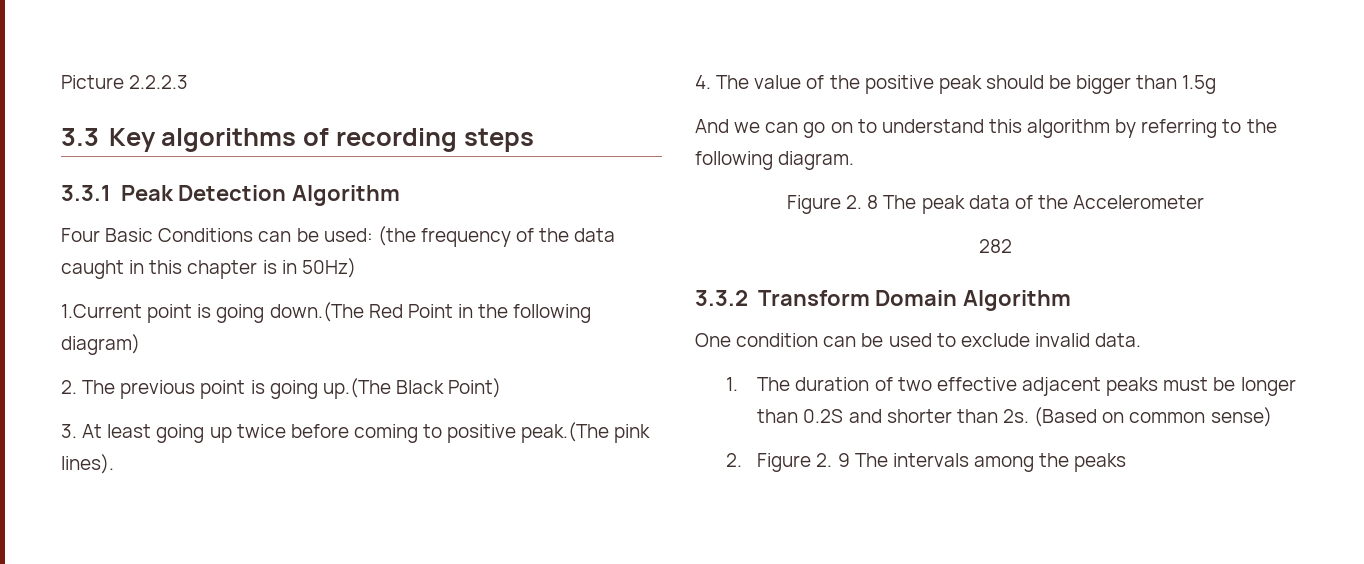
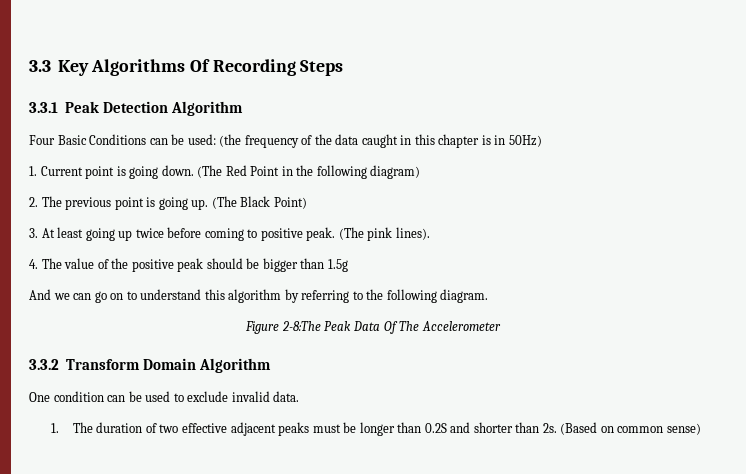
[61,75,189,89] [61,128,535,152] Picture 2.2.2.3 // 3.3 Key algorithms of recording steps -> [29,59,344,76] 3.3 Key Algorithms Of Recording Steps
[61,302,364,323] 1.Current point is going down.(The -> [29,165,223,179] 1. Current point is going down. (The
[322,378,391,399] up.(The -> [191,196,237,210] up. (The
[521,422,610,443] peak.(The -> [306,227,364,241] peak. (The
[846,195,1068,214] 2. 8 The peak data of the -> [281,321,420,334] 2-8:The Peak Data Of The
[979,239,1012,253] // 282 -> (501, 326) none
[726,453,1127,472] // 2. Figure 2. 9 The intervals among the peaks -> (701, 429) none

